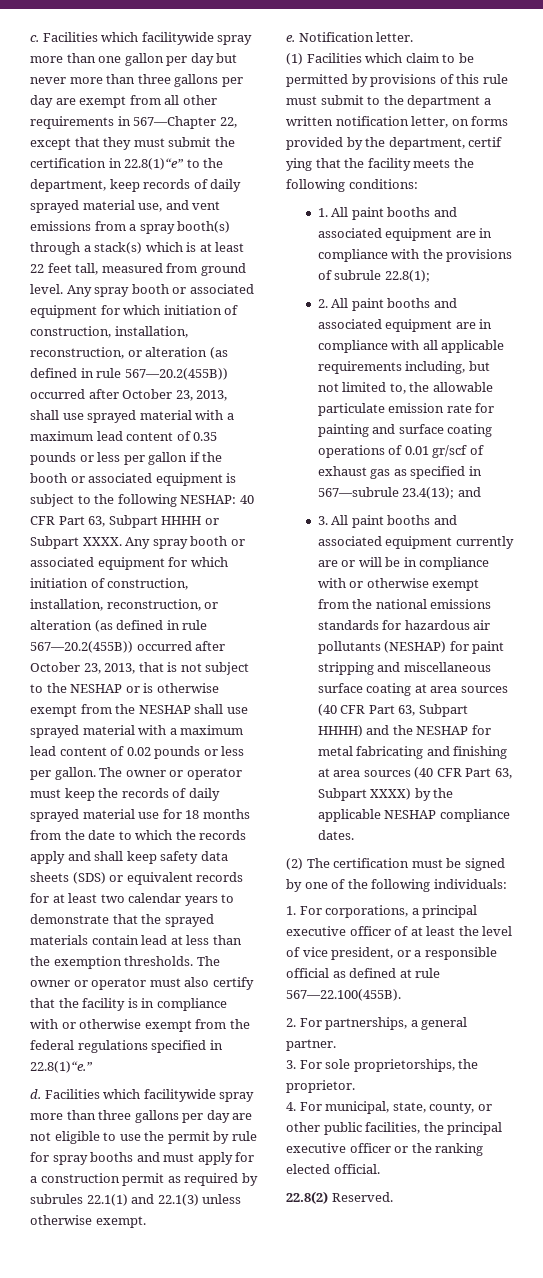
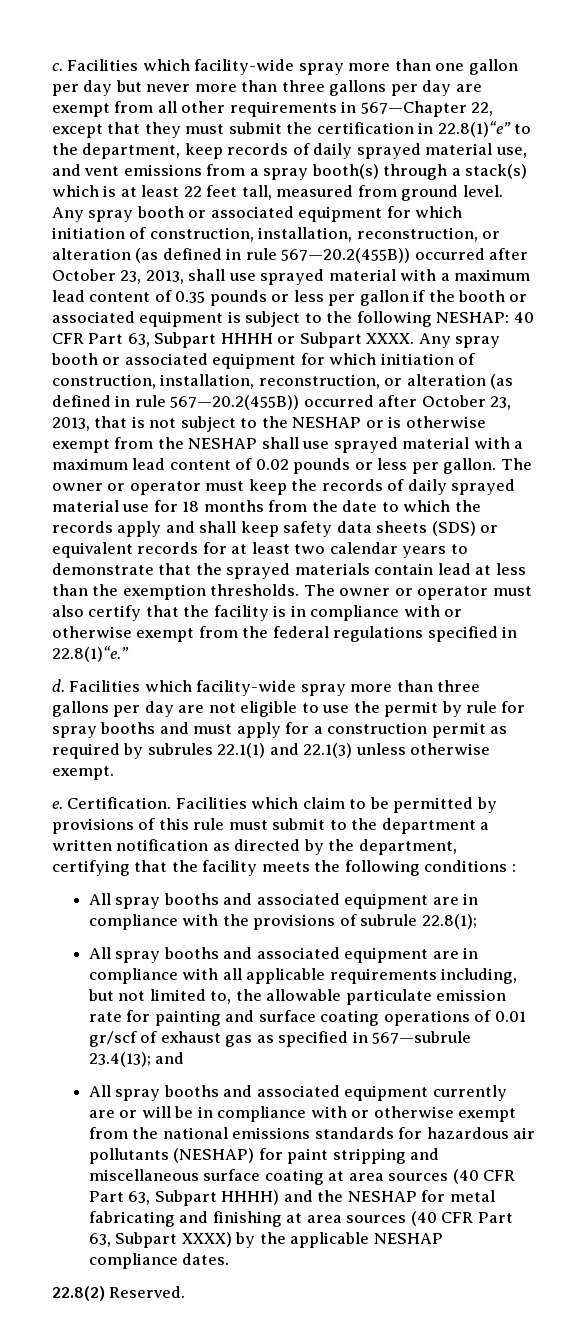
[141,32,214,45] facilitywide -> [194,59,295,75] facility-wide
[143,1089,216,1102] facilitywide -> [196,680,297,696] facility-wide
[298,32,414,42] [286,53,303,65] Notification letter. // (1) -> [67,797,172,809] Certification.
[411,116,509,128] [286,137,343,150] letter, on forms provided -> [212,839,301,851] as directed
[468,137,503,147] [286,158,312,171] certif ying -> [52,860,130,876] certifying
[348,179,418,189] [317,207,384,220] conditions: // 1. All paint -> [424,860,516,872] [88,893,161,909] conditions : // All spray
[317,298,384,311] 2. All paint -> [88,947,161,963] All spray
[317,515,384,528] 3. All paint -> [88,1085,161,1101] All spray
[286,858,505,871] [286,879,507,892] [286,905,478,918] [286,926,513,936] [286,947,497,960] [286,968,441,978] [286,989,401,1001] [286,1017,468,1030] [286,1039,336,1051] [286,1059,479,1072] [286,1080,355,1093] [286,1101,492,1114] [286,1122,503,1135] [286,1143,484,1156] [286,1164,380,1174] // (2) The certification must be signed by one of the following individuals: // 1. For corporations, a principal executive officer of at least the level of vice president, or a responsible official as defined at rule 567—22.100(455B). // 2. For partnerships, a general partner. // 3. For sole proprietorships, the proprietor. // 4. For municipal, state, county, or other public facilities, the principal executive officer or the ranking elected official. -> (230, 1259) none

